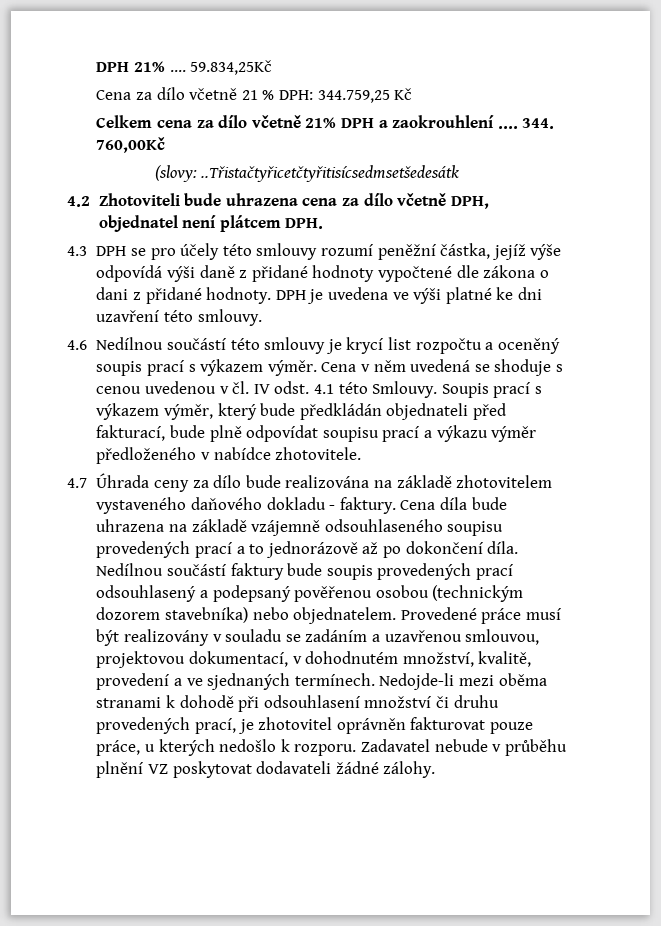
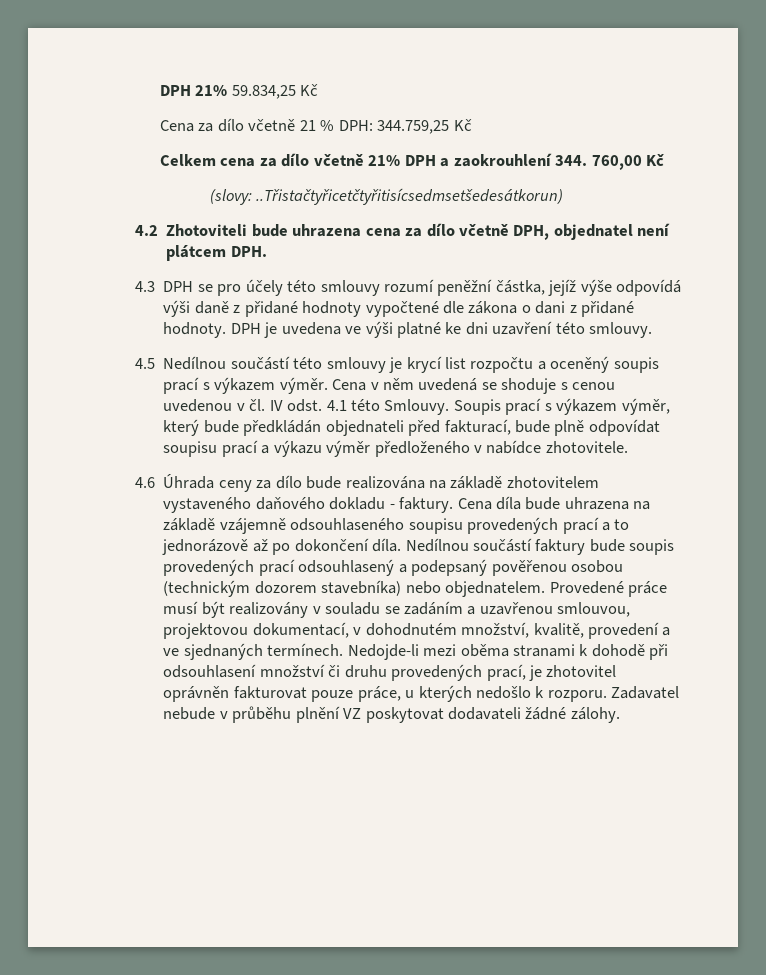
[169,60,273,75] .... 59.834,25Kč -> [231,84,319,99] 59.834,25 Kč
[497,118,555,129] [96,137,166,153] .... 344. 760,00Kč -> [555,153,664,170] 344. 760,00 Kč
[201,165,460,182] ..Třistačtyřicetčtyřitisícsedmsetšedesátk -> [256,188,564,205] ..Třistačtyřicetčtyřitisícsedmsetšedesátkorun)
[67,340,88,350] 4.6 -> [134,358,155,369] 4.5
[67,478,88,488] 4.7 -> [134,477,155,488] 4.6

